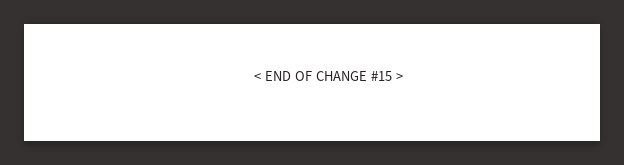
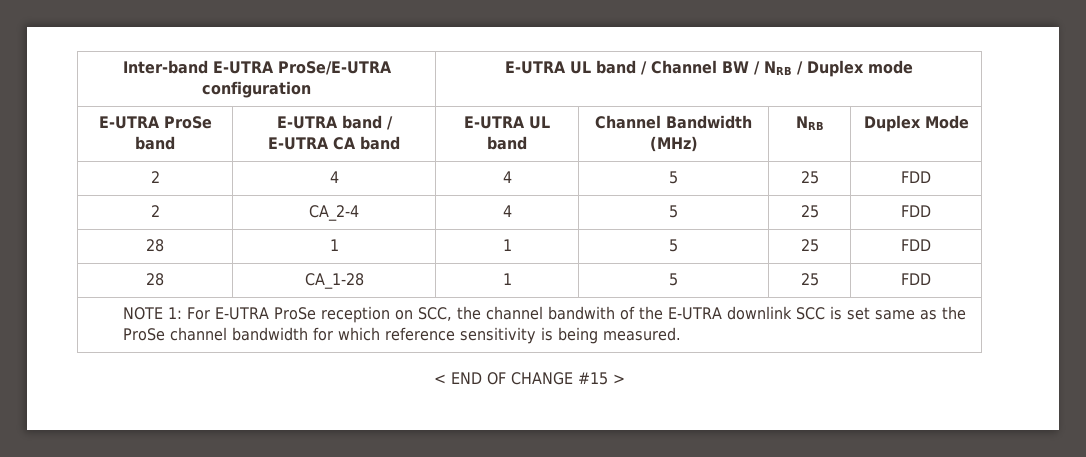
(254, 77) none -> [122,60,392,75] [202,81,311,98] [504,60,913,77] [98,116,212,129] [135,136,175,150] [276,115,393,130] [268,136,400,150] [464,116,550,129] [487,136,527,150] [595,115,752,129] [649,136,698,152] [795,116,824,130] [863,115,969,132] [150,171,160,183] [329,171,339,183] [502,171,512,183] [669,171,678,184] [800,171,819,184] [901,171,931,183] [150,205,160,217] [309,205,359,221] [502,205,512,217] [669,205,678,218] [800,205,819,218] [901,205,931,217] [146,239,164,252] [329,239,339,251] [502,239,512,251] [669,239,678,252] [800,239,819,252] [901,239,931,251] [146,273,164,286] [304,273,364,289] [502,273,512,285] [669,273,678,286] [800,273,819,286] [901,273,931,285] [123,306,967,323] [123,327,682,344] Inter-band E-UTRA ProSe/E-UTRA configuration | E-UTRA UL band / Channel BW / NRB / Duplex mode // E-UTRA ProSe band | E-UTRA band / E-UTRA CA band | E-UTRA UL band | Channel Bandwidth (MHz) | NRB | Duplex Mode // 2 | 4 | 4 | 5 | 25 | FDD // 2 | CA_2-4 | 4 | 5 | 25 | FDD // 28 | 1 | 1 | 5 | 25 | FDD // 28 | CA_1-28 | 1 | 5 | 25 | FDD // NOTE 1: For E-UTRA ProSe reception on SCC, the channel bandwith of the E-UTRA downlink SCC is set same as the ProSe channel bandwidth for which reference sensitivity is being measured. //

